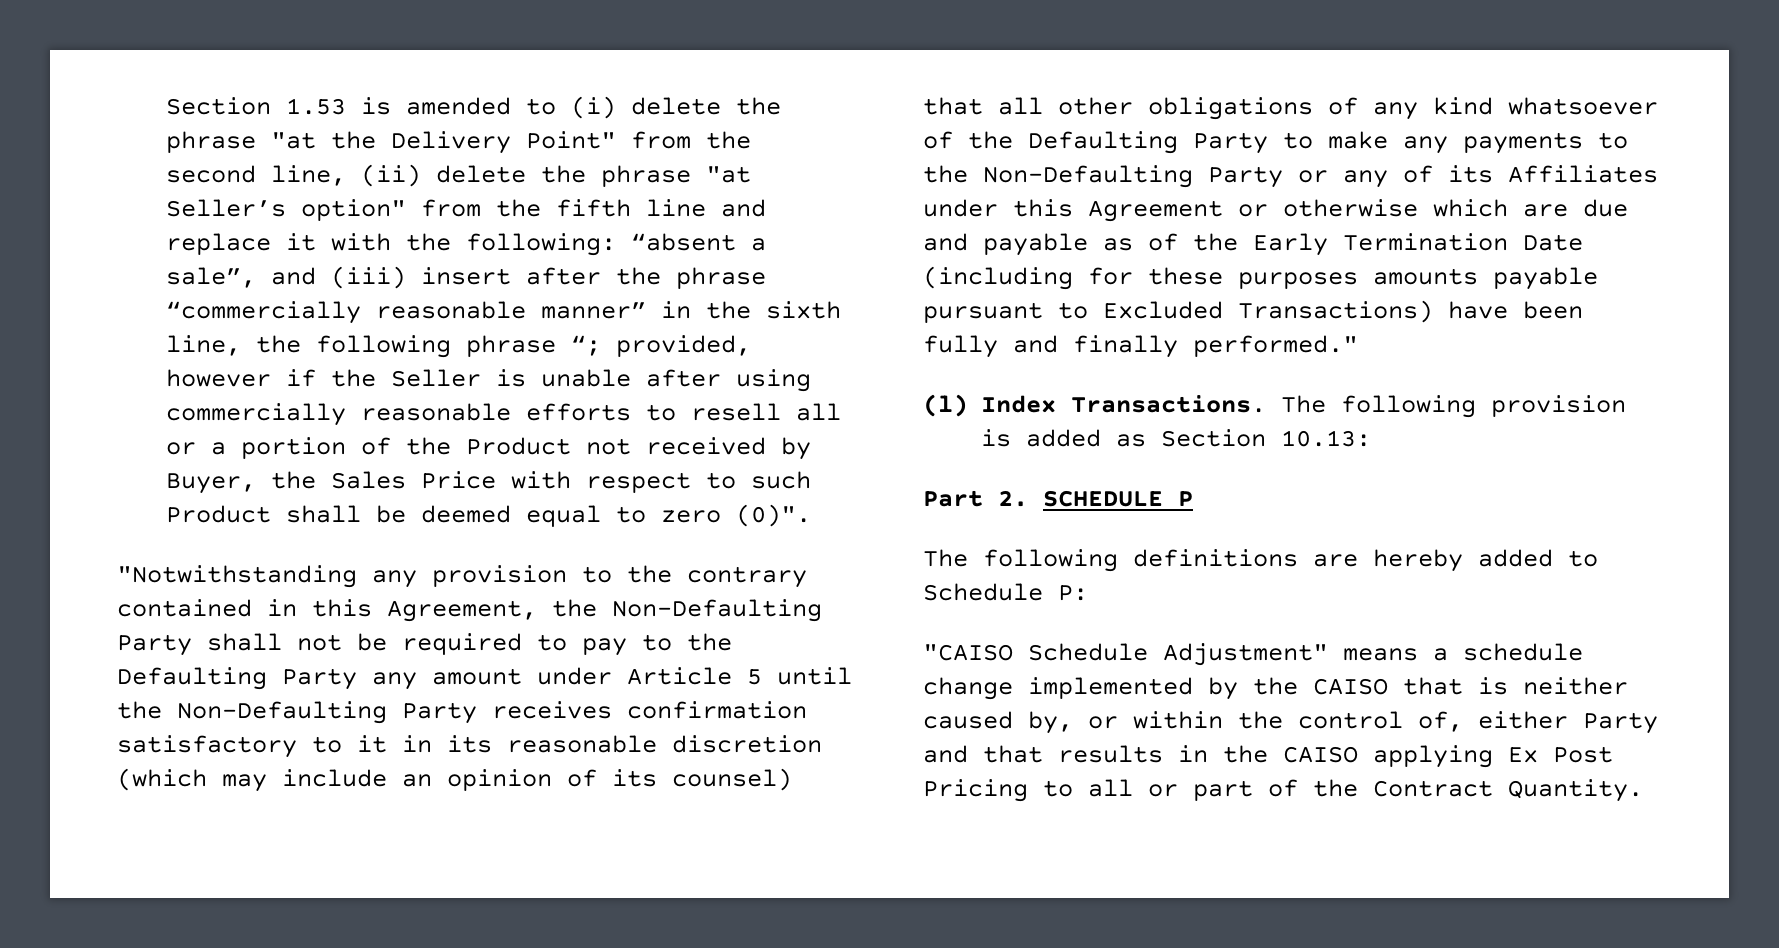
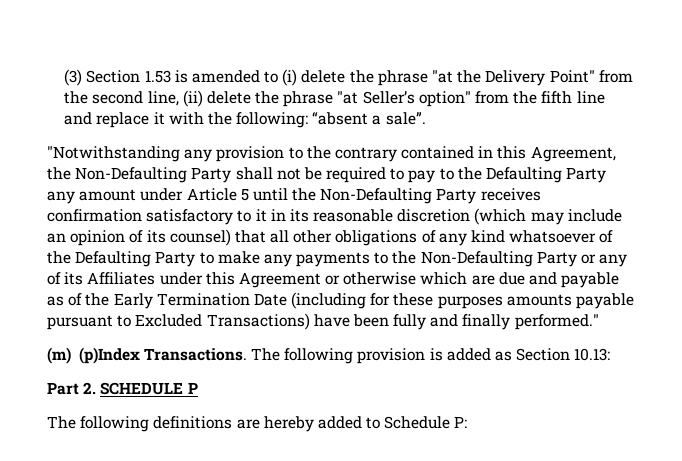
(166, 106) none -> [64,69,83,86] (3)
[166,266,767,289] [166,301,842,324] [166,335,752,358] [166,369,812,392] [166,403,842,426] [166,437,812,460] [166,471,812,494] [166,504,812,527] sale”, and (iii) insert after the phrase “commercially reasonable manner” in the sixth line, the following phrase “; provided, however if the Seller is unable after using commercially reasonable efforts to resell all or a portion of the Product not received by Buyer, the Sales Price with respect to such Product shall be deemed equal to zero (0)". -> [385,112,426,125] sale”.
[923,394,1056,417] (l) Index -> [47,347,140,364] (m) (p)Index
[923,643,1583,666] [923,677,1628,700] [923,711,1658,734] [923,745,1613,768] [923,779,1643,802] // "CAISO Schedule Adjustment" means a schedule change implemented by the CAISO that is neither caused by, or within the control of, either Party and that results in the CAISO applying Ex Post Pricing to all or part of the Contract Quantity. -> (468, 422) none

